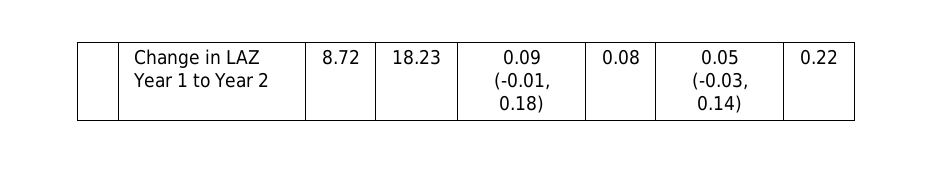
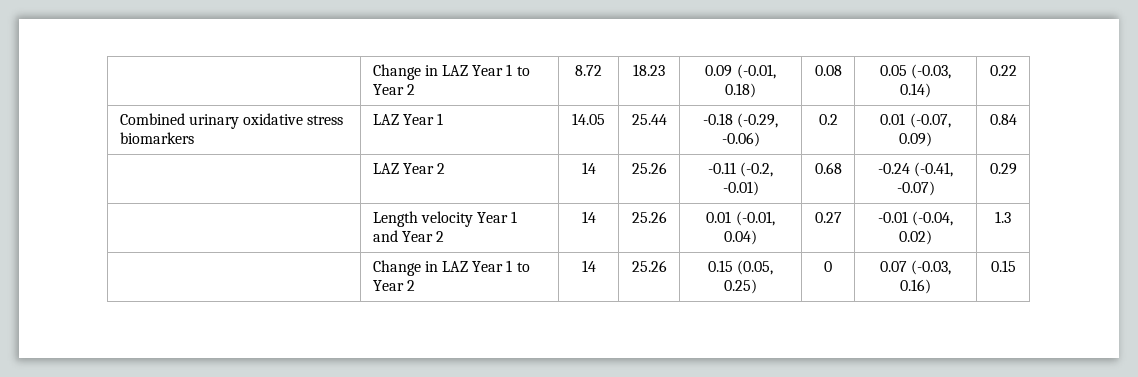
(838, 57) none -> [119,113,344,129] [119,132,194,144] [372,113,444,125] [572,113,605,125] [631,114,667,125] [702,113,779,128] [721,132,760,147] [818,114,838,125] [880,113,951,128] [899,132,932,147] [989,114,1017,125] [372,163,446,174] [581,162,596,174] [631,162,667,174] [707,162,774,177] [722,181,759,196] [814,162,842,174] [877,162,954,177] [896,181,935,196] [989,163,1017,175] [372,211,518,227] [372,230,445,242] [581,211,596,223] [631,211,667,223] [706,211,775,226] [724,230,757,245] [814,212,842,223] [877,211,954,226] [899,230,932,245] [995,211,1011,223] [372,260,530,276] [372,280,415,291] [581,260,596,272] [631,260,667,272] [707,260,774,275] [724,279,757,294] [824,261,832,272] [879,260,952,275] [900,279,931,294] [990,260,1016,272] // Combined urinary oxidative stress biomarkers | LAZ Year 1 | 14.05 | 25.44 | -0.18 (-0.29, -0.06) | 0.2 | 0.01 (-0.07, 0.09) | 0.84 // | LAZ Year 2 | 14 | 25.26 | -0.11 (-0.2, -0.01) | 0.68 | -0.24 (-0.41, -0.07) | 0.29 // | Length velocity Year 1 and Year 2 | 14 | 25.26 | 0.01 (-0.01, 0.04) | 0.27 | -0.01 (-0.04, 0.02) | 1.3 // | Change in LAZ Year 1 to Year 2 | 14 | 25.26 | 0.15 (0.05, 0.25) | 0 | 0.07 (-0.03, 0.16) | 0.15

